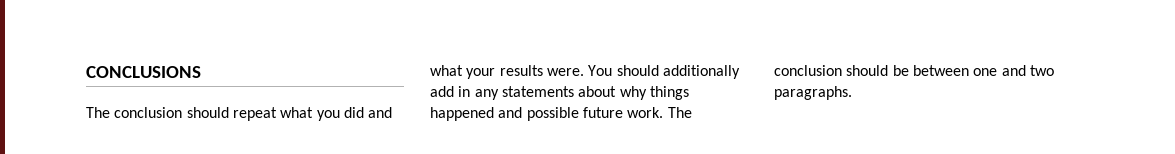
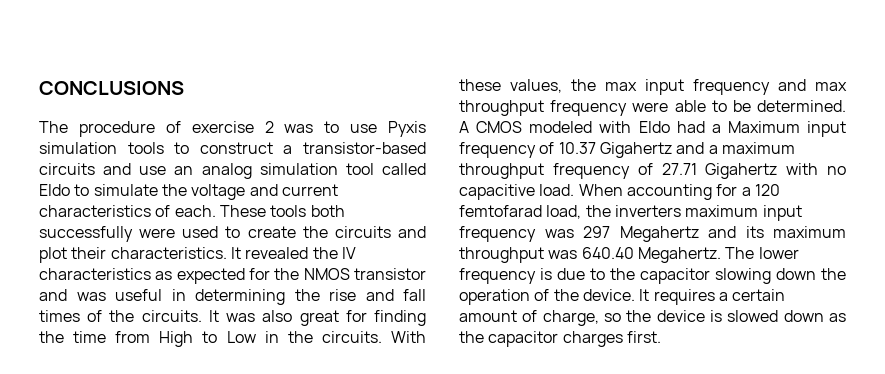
[114,107,393,121] [430,65,740,79] [430,86,689,100] [430,107,692,121] [774,65,1054,76] [774,86,852,100] conclusion should repeat what you did and what your results were. You should additionally add in any statements about why things happened and possible future work. The conclusion should be between one and two paragraphs. -> [78,121,426,137] [39,142,426,154] [39,163,426,179] [39,184,338,200] [39,205,345,217] [39,226,427,242] [39,247,356,263] [39,268,426,284] [39,289,426,305] [39,310,427,326] [39,331,426,347] [459,79,847,95] [459,100,847,116] [459,121,846,137] [459,142,795,158] [459,163,846,179] [459,184,780,200] [459,205,802,221] [459,226,846,242] [459,247,799,263] [459,268,846,284] [459,289,786,305] [459,310,846,326] [459,331,661,347] procedure of exercise 2 was to use Pyxis simulation tools to construct a transistor-based circuits and use an analog simulation tool called Eldo to simulate the voltage and current characteristics of each. These tools both successfully were used to create the circuits and plot their characteristics. It revealed the IV characteristics as expected for the NMOS transistor and was useful in determining the rise and fall times of the circuits. It was also great for finding the time from High to Low in the circuits. With these values, the max input frequency and max throughput frequency were able to be determined. A CMOS modeled with Eldo had a Maximum input frequency of 10.37 Gigahertz and a maximum throughput frequency of 27.71 Gigahertz with no capacitive load. When accounting for a 120 femtofarad load, the inverters maximum input frequency was 297 Megahertz and its maximum throughput was 640.40 Megahertz. The lower frequency is due to the capacitor slowing down the operation of the device. It requires a certain amount of charge, so the device is slowed down as the capacitor charges first.

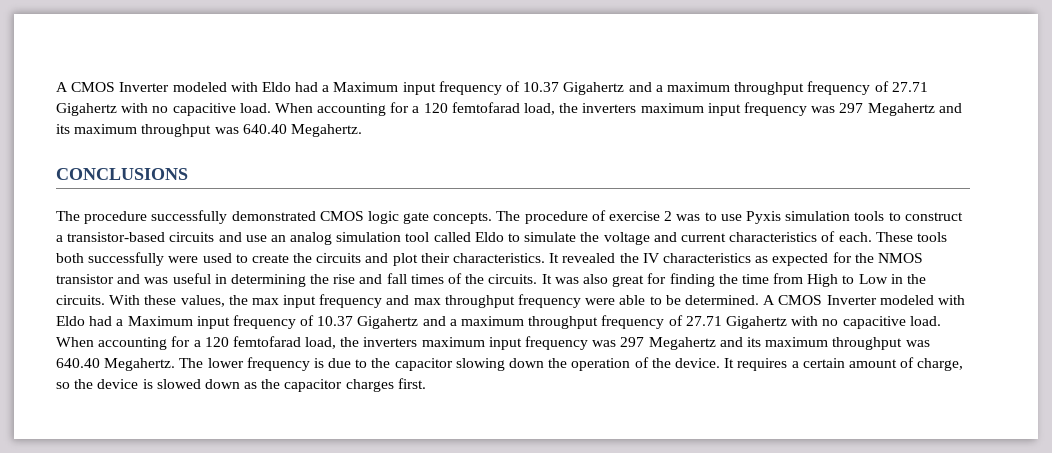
[39,81,184,95] CONCLUSIONS // -> [56,81,928,95] [56,102,962,116] [56,124,362,137] [56,168,188,180] [56,210,493,224] A CMOS Inverter modeled with Eldo had a Maximum input frequency of 10.37 Gigahertz and a maximum throughput frequency of 27.71 Gigahertz with no capacitive load. When accounting for a 120 femtofarad load, the inverters maximum input frequency was 297 Megahertz and its maximum throughput was 640.40 Megahertz. // CONCLUSIONS // The procedure successfully demonstrated CMOS logic gate concepts.
(523, 127) none -> [826,295,877,305] Inverter

